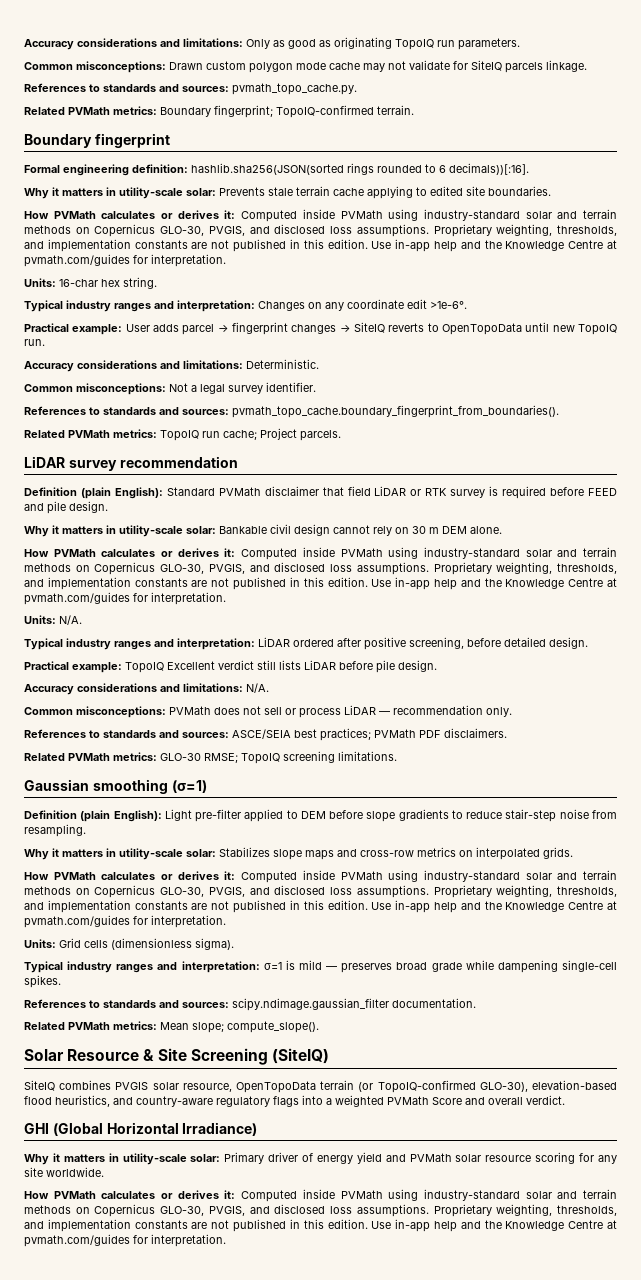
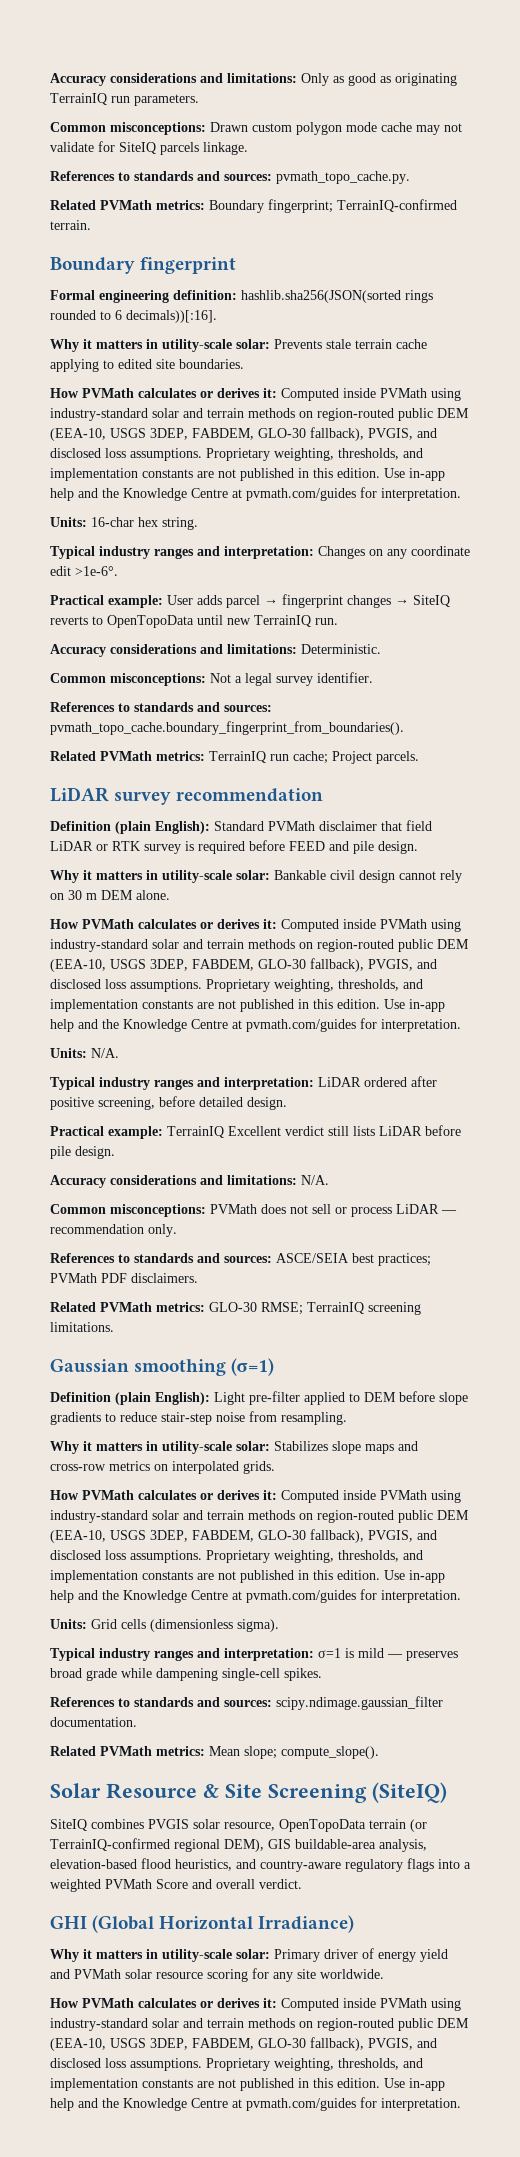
[395,39,434,50] TopoIQ -> [50,93,107,105] TerrainIQ
[276,105,374,118] TopoIQ-confirmed -> [337,199,457,212] TerrainIQ-confirmed
[94,224,205,237] Copernicus GLO-30, -> [317,408,469,421] [50,427,364,441] region-routed public DEM (EEA-10, USGS 3DEP, FABDEM, GLO-30 fallback),
[578,324,617,335] TopoIQ -> [254,615,311,627] TerrainIQ
[160,430,199,441] TopoIQ -> [209,751,266,763] TerrainIQ
[94,562,205,575] Copernicus GLO-30, -> [317,939,469,952] [50,958,364,972] region-routed public DEM (EEA-10, USGS 3DEP, FABDEM, GLO-30 fallback),
[125,662,164,673] TopoIQ -> [167,1126,224,1138] TerrainIQ
[241,753,280,764] TopoIQ -> [307,1302,364,1314] TerrainIQ
[94,885,205,898] Copernicus GLO-30, -> [317,1510,469,1523] [50,1529,364,1543] region-routed public DEM (EEA-10, USGS 3DEP, FABDEM, GLO-30 fallback),
[377,1080,528,1093] TopoIQ-confirmed GLO-30), -> [50,1838,427,1852] TerrainIQ-confirmed regional DEM), GIS buildable-area analysis,
[94,1204,205,1217] Copernicus GLO-30, -> [317,2018,469,2031] [50,2037,364,2051] region-routed public DEM (EEA-10, USGS 3DEP, FABDEM, GLO-30 fallback),

